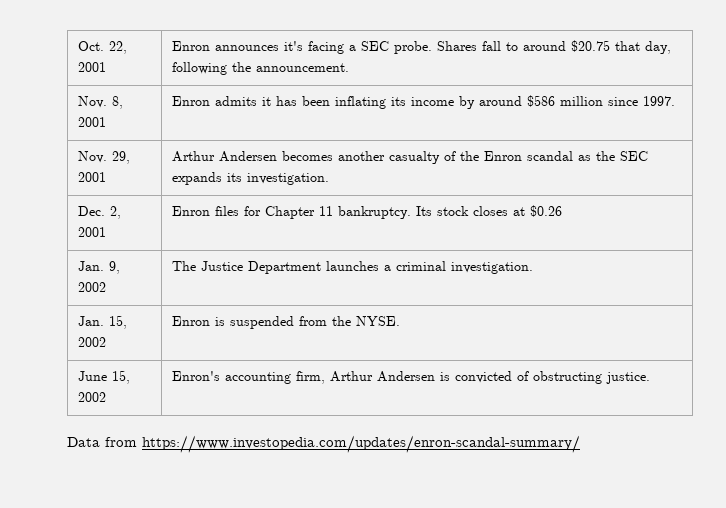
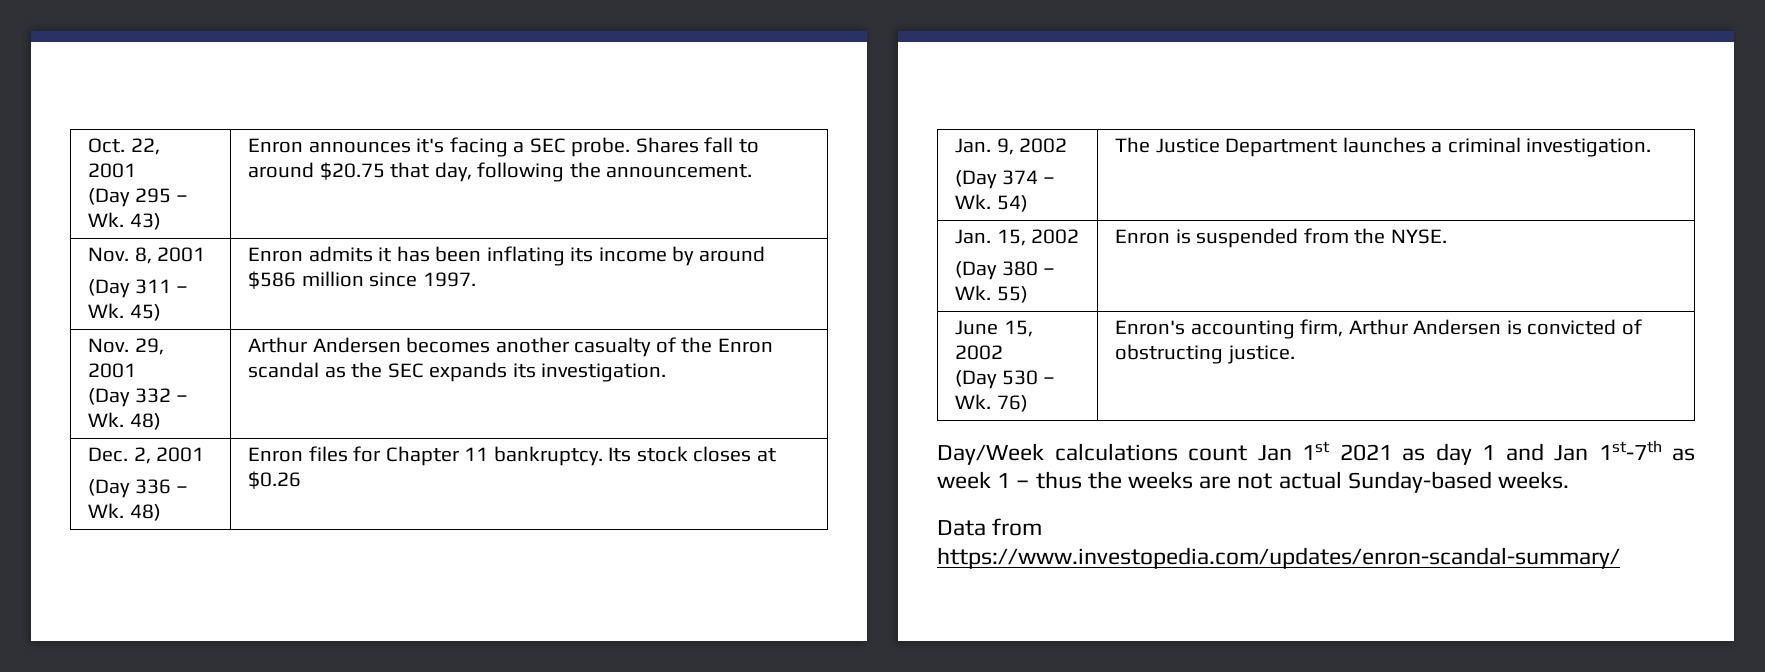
(107, 67) none -> [88,188,189,207] [88,212,161,230] // (Day 295 – Wk. 43)
(107, 122) none -> [88,279,189,298] [88,303,161,321] // (Day 311 – Wk. 45)
(107, 177) none -> [88,388,189,407] [88,412,161,430] // (Day 332 – Wk. 48)
(107, 232) none -> [88,479,189,498] [88,503,161,521] // (Day 336 – Wk. 48)
(107, 287) none -> [955,170,1056,189] [955,194,1028,212] // (Day 374 – Wk. 54)
(107, 342) none -> [955,261,1056,280] [955,285,1028,303] // (Day 380 – Wk. 55)
(107, 397) none -> [955,370,1056,389] [955,394,1028,412] // (Day 530 – Wk. 76)
(651, 378) none -> [937,440,1695,465] [937,471,1570,493] // Day/Week calculations count Jan 1st 2021 as day 1 and Jan 1st-7th as week 1 – thus the weeks are not actual Sunday-based weeks.

